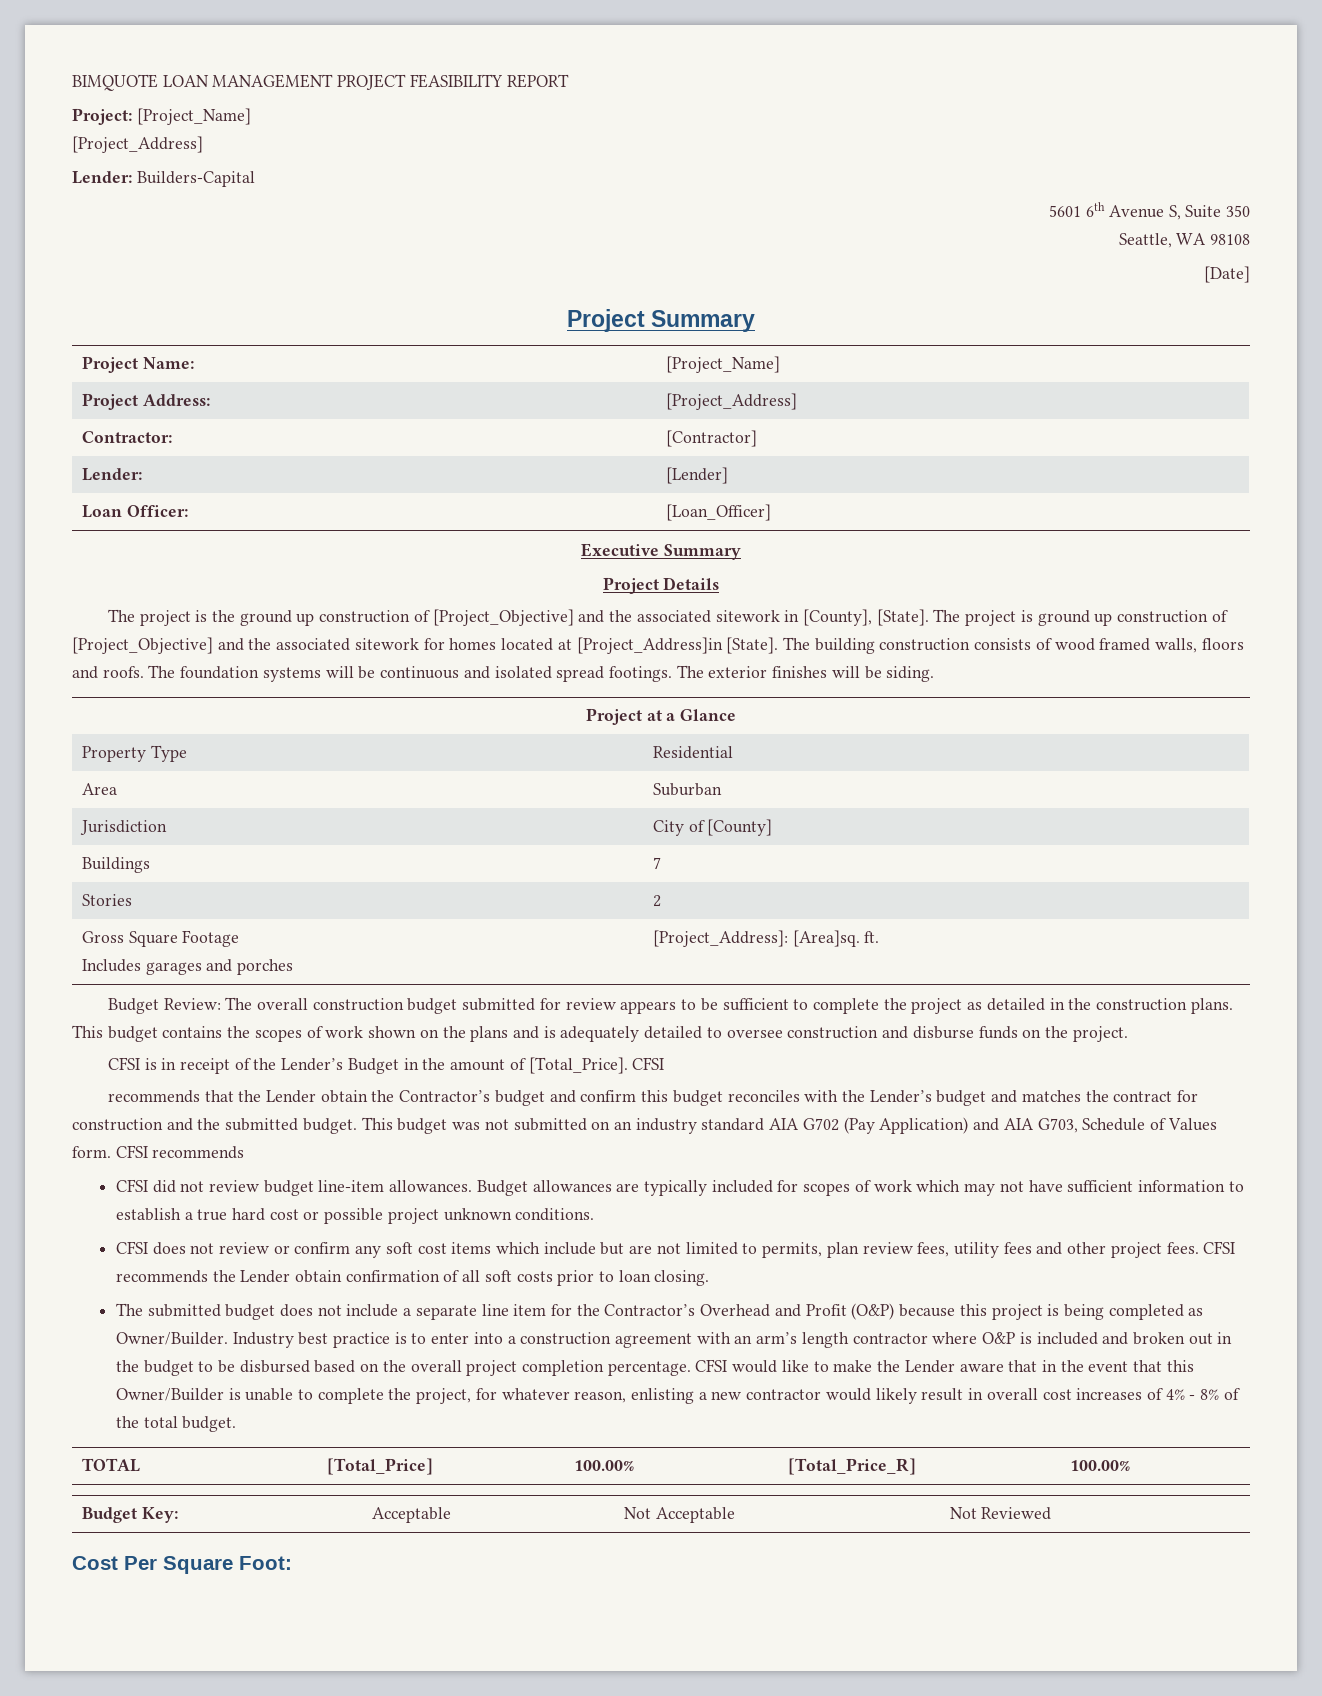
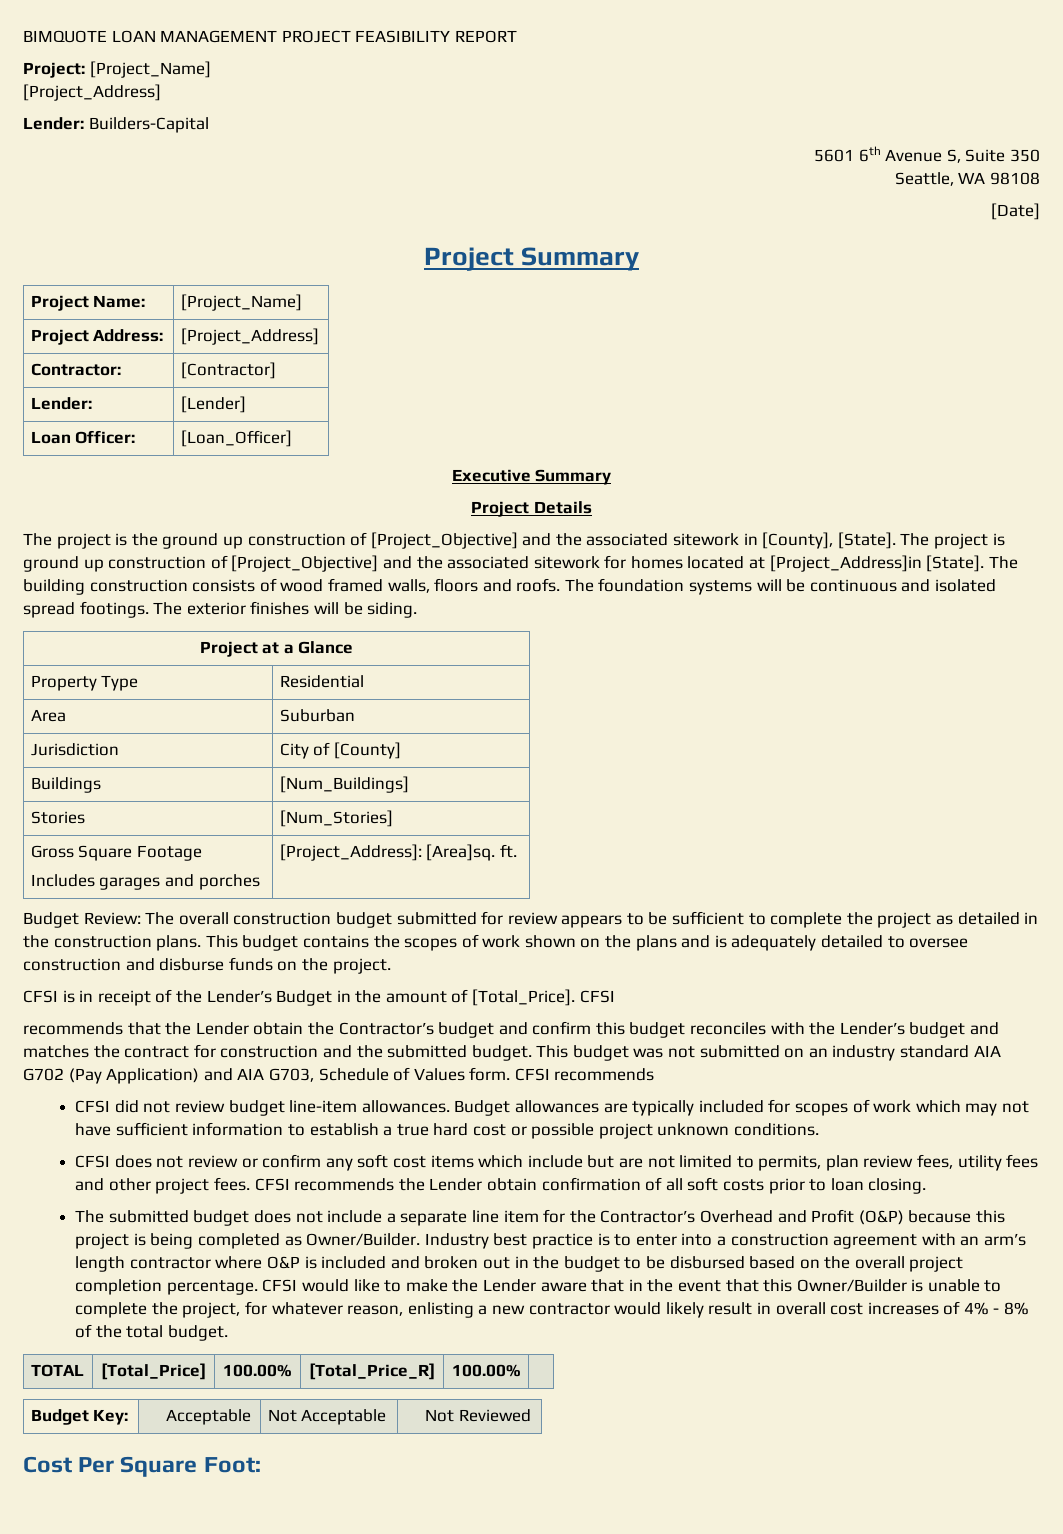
[652,857,661,869] 7 -> [279,776,409,793] [Num_Buildings]
[652,895,661,907] 2 -> [279,810,393,827] [Num_Stories]

